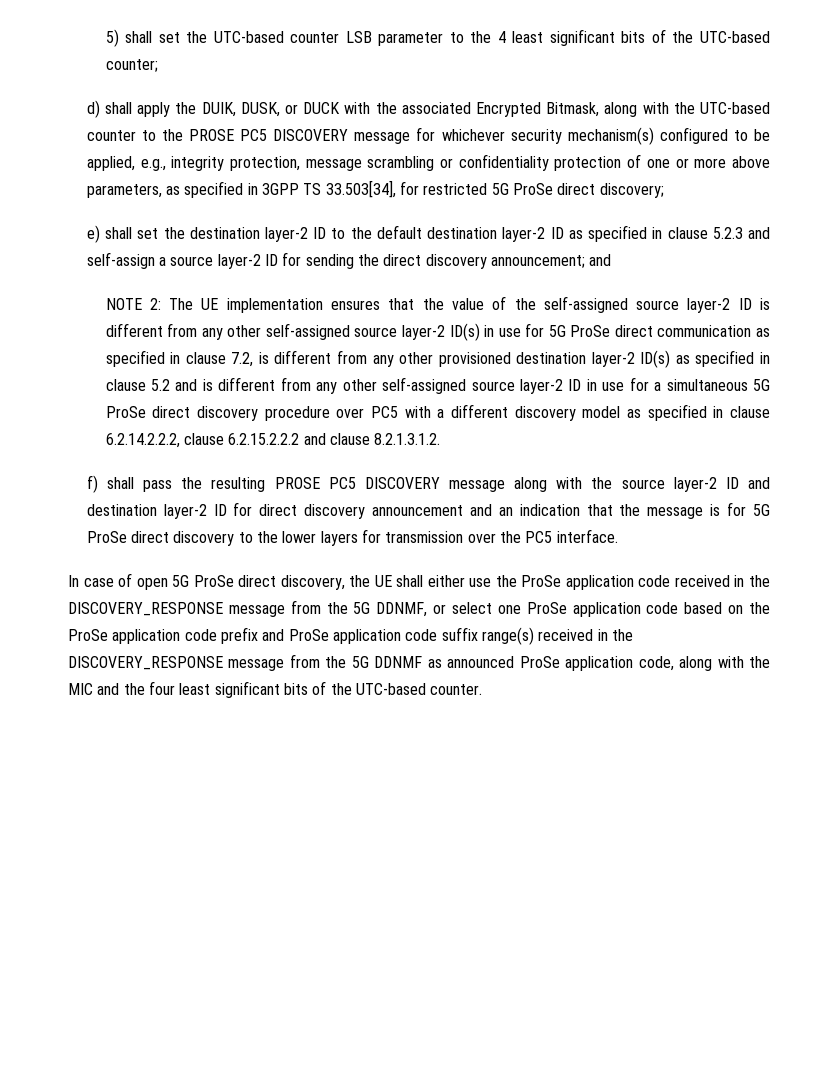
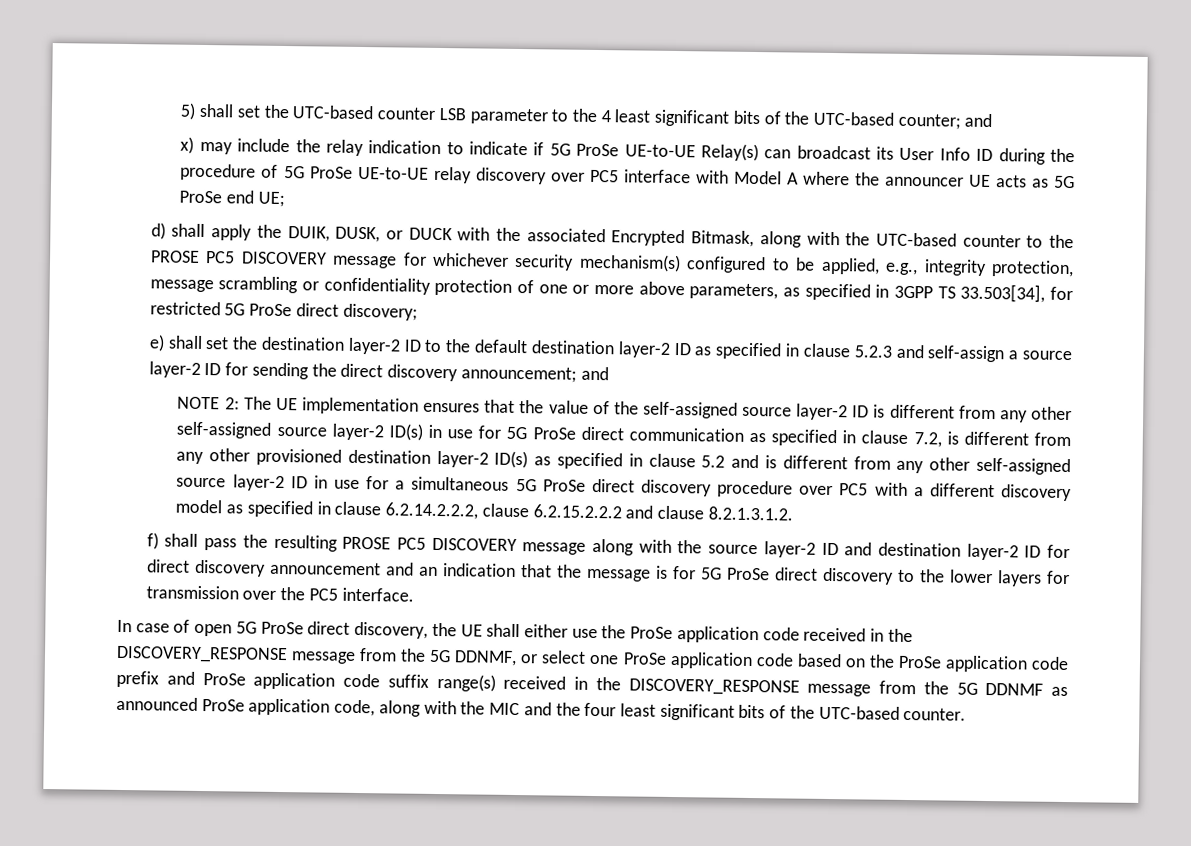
(158, 65) none -> [964,113,993,128] [180,136,1076,165] [180,163,1075,189] [179,190,285,208] and // x) may include the relay indication to indicate if 5G ProSe UE-to-UE Relay(s) can broadcast its User Info ID during the procedure of 5G ProSe UE-to-UE relay discovery over PC5 interface with Model A where the announcer UE acts as 5G ProSe end UE;

